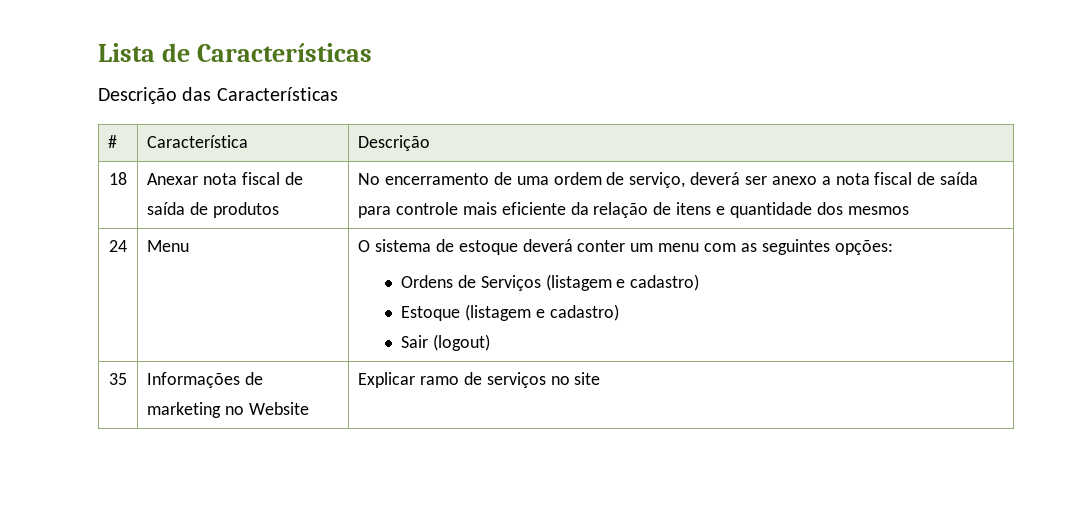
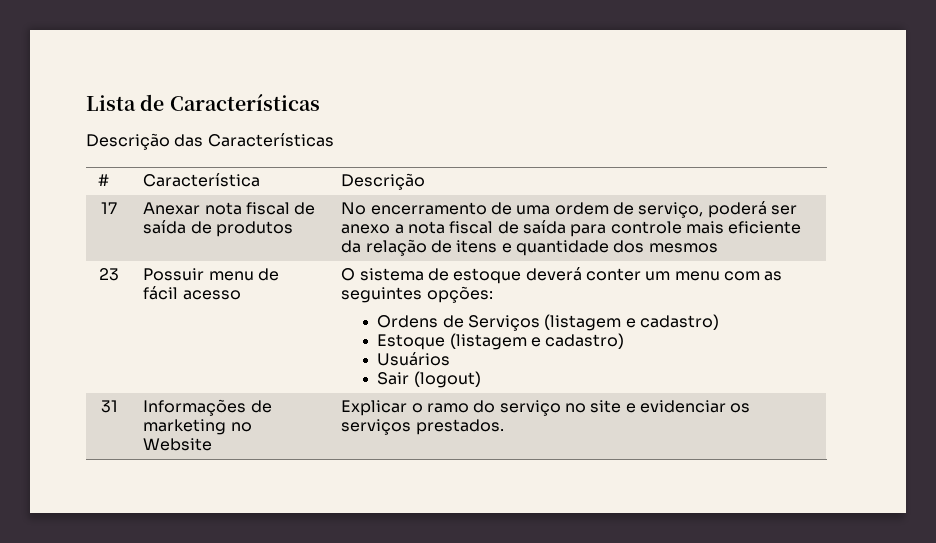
[109,172,127,185] 18 -> [101,202,117,214] 17
[690,172,741,185] deverá -> [707,201,767,218] poderá
[109,240,127,252] [147,240,190,252] 24 | Menu -> [99,268,119,281] [143,268,280,281] [143,286,241,300] 23 | Possuir menu de fácil acesso
(619, 312) none -> [377,352,451,366] // Usuários
[109,373,127,385] 35 -> [100,400,118,413] 31
[419,372,601,388] ramo de serviços no site -> [411,400,751,416] [341,419,504,435] o ramo do serviço no site e evidenciar os serviços prestados.

